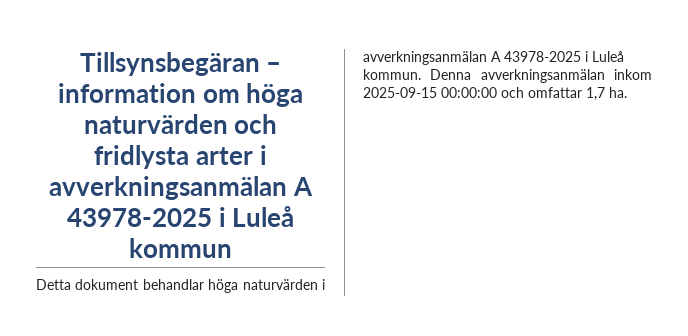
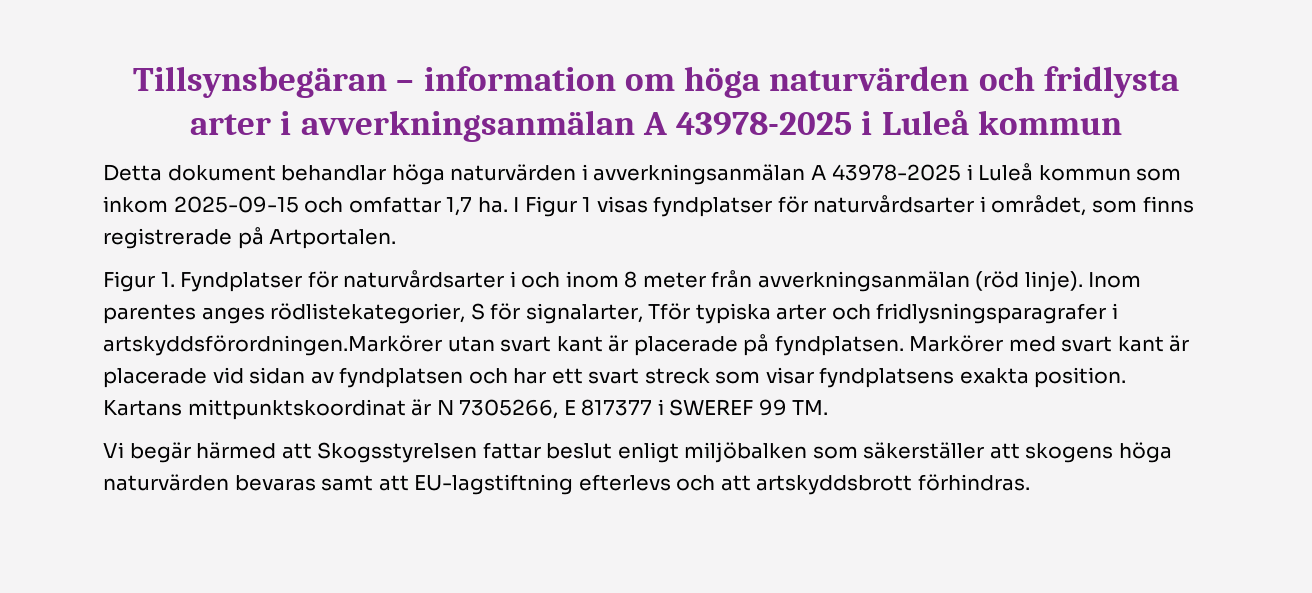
[363,69,605,83] kommun. Denna avverkningsanmälan -> [1038,165,1182,181] kommun som
[441,87,497,98] 00:00:00 -> (299, 204) none
(627, 92) none -> [513,195,1194,217] [103,227,397,249] [103,270,1142,292] [103,303,1118,324] [103,334,1190,356] [103,367,1127,388] [103,399,829,420] [103,442,1172,463] [103,474,1030,495] I Figur 1 visas fyndplatser för naturvårdsarter i området, som finns registrerade på Artportalen. // Figur 1. Fyndplatser för naturvårdsarter i och inom 8 meter från avverkningsanmälan (röd linje). Inom parentes anges rödlistekategorier, S för signalarter, Tför typiska arter och fridlysningsparagrafer i artskyddsförordningen.Markörer utan svart kant är placerade på fyndplatsen. Markörer med svart kant är placerade vid sidan av fyndplatsen och har ett svart streck som visar fyndplatsens exakta position. Kartans mittpunktskoordinat är N 7305266, E 817377 i SWEREF 99 TM. // Vi begär härmed att Skogsstyrelsen fattar beslut enligt miljöbalken som säkerställer att skogens höga naturvärden bevaras samt att EU-lagstiftning efterlevs och att artskyddsbrott förhindras.

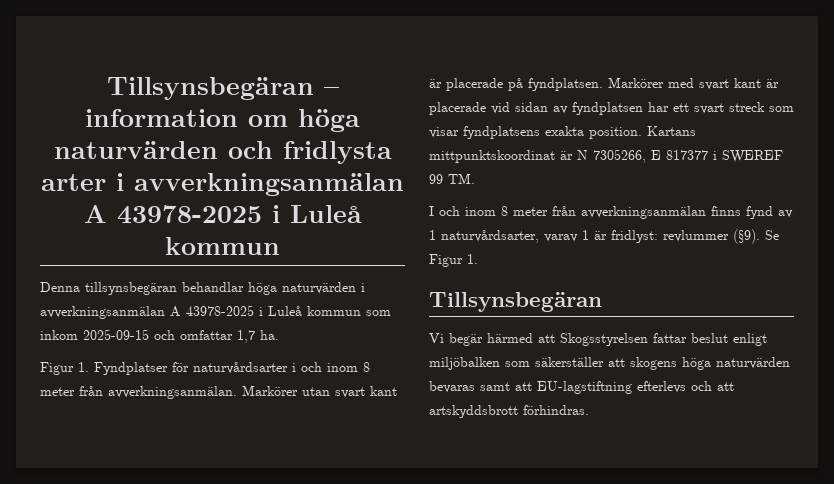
[103,164,276,181] Detta dokument -> [40,282,177,295] Denna tillsynsbegäran
[513,195,1194,217] [103,227,397,249] I Figur 1 visas fyndplatser för naturvårdsarter i området, som finns registrerade på Artportalen. -> (279, 335) none
[757,271,1142,292] [103,303,1118,324] [103,335,442,356] avverkningsanmälan (röd linje). Inom parentes anges rödlistekategorier, S för signalarter, Tför typiska arter och fridlysningsparagrafer i artskyddsförordningen.Markörer -> [108,385,298,399] avverkningsanmälan. Markörer
[468,368,508,384] och -> (643, 108) none
(829, 407) none -> [429,206,793,219] [429,229,779,244] [429,254,478,267] [429,292,602,312] // I och inom 8 meter från avverkningsanmälan finns fynd av 1 naturvårdsarter, varav 1 är fridlyst: revlummer (§9). Se Figur 1. // Tillsynsbegäran

